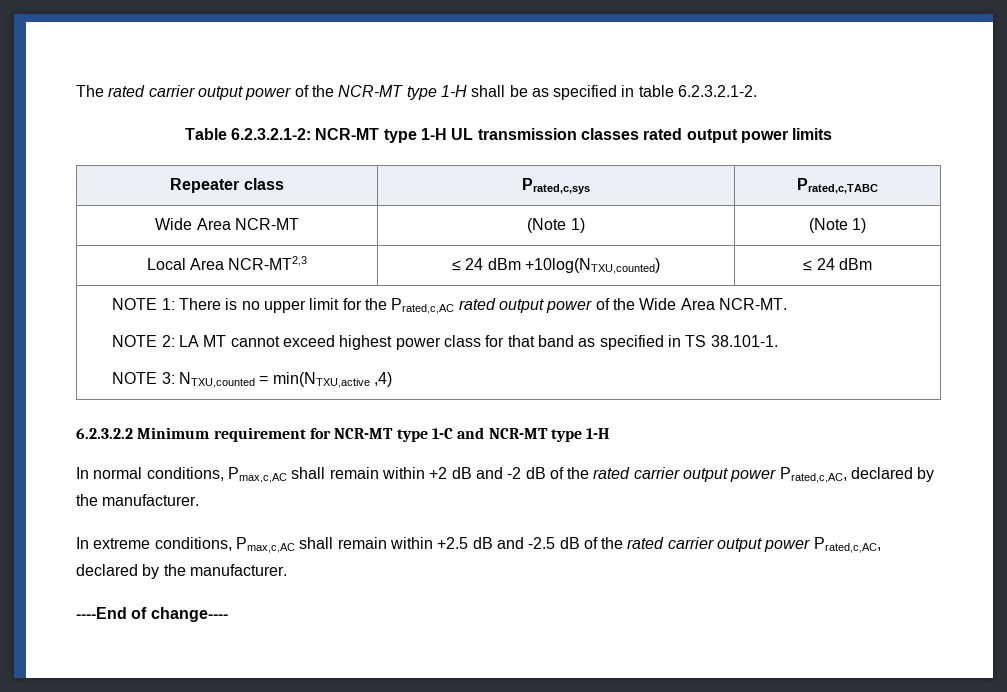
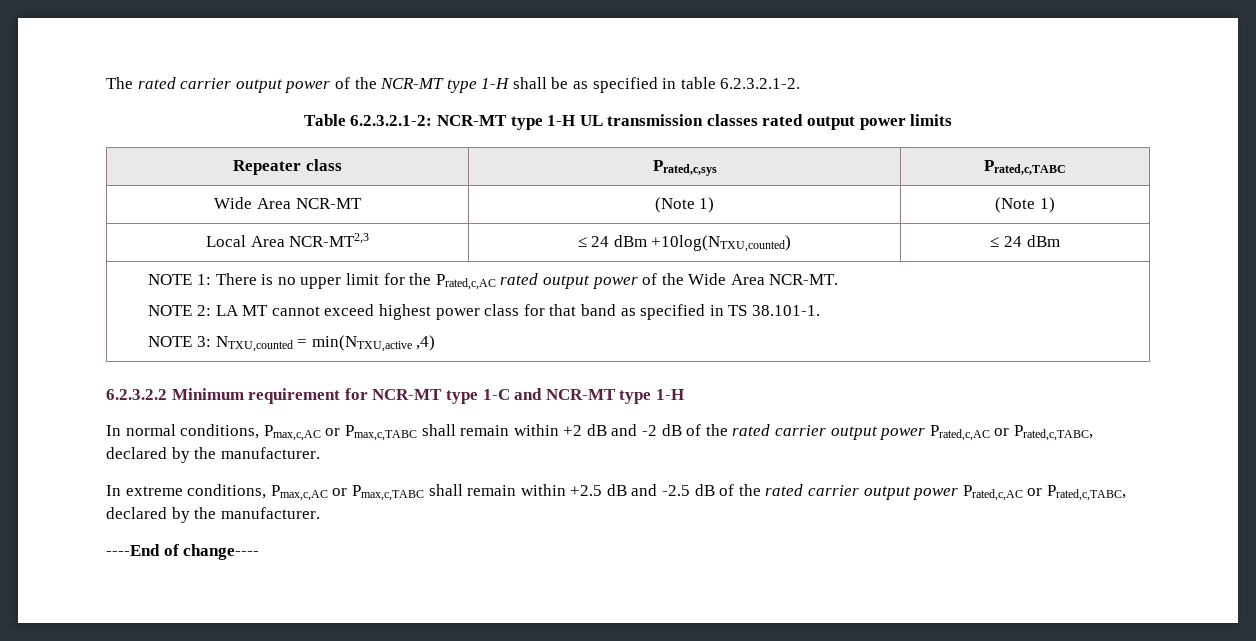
(287, 475) none -> [325,425,417,441] or Pmax,c,TABC
[779,467,847,483] Prated,c,AC, -> [929,425,1093,441] Prated,c,AC or Prated,c,TABC,
(295, 545) none -> [332,485,424,501] or Pmax,c,TABC
[813,537,881,553] Prated,c,AC, -> [962,485,1126,501] Prated,c,AC or Prated,c,TABC,

